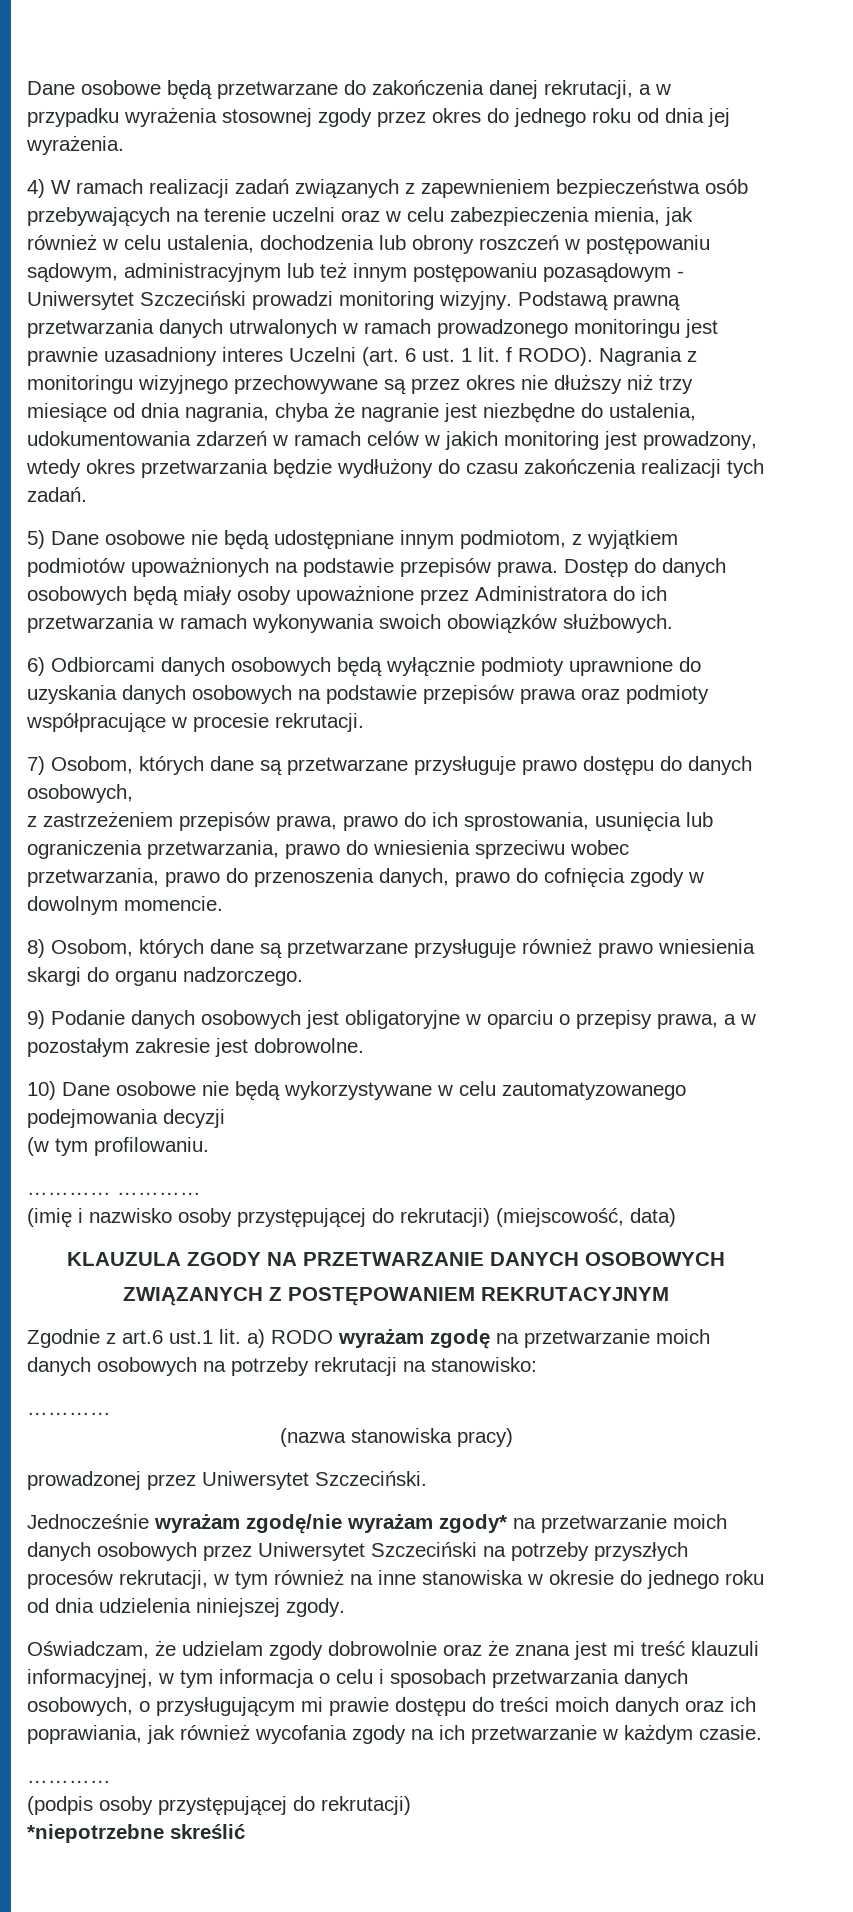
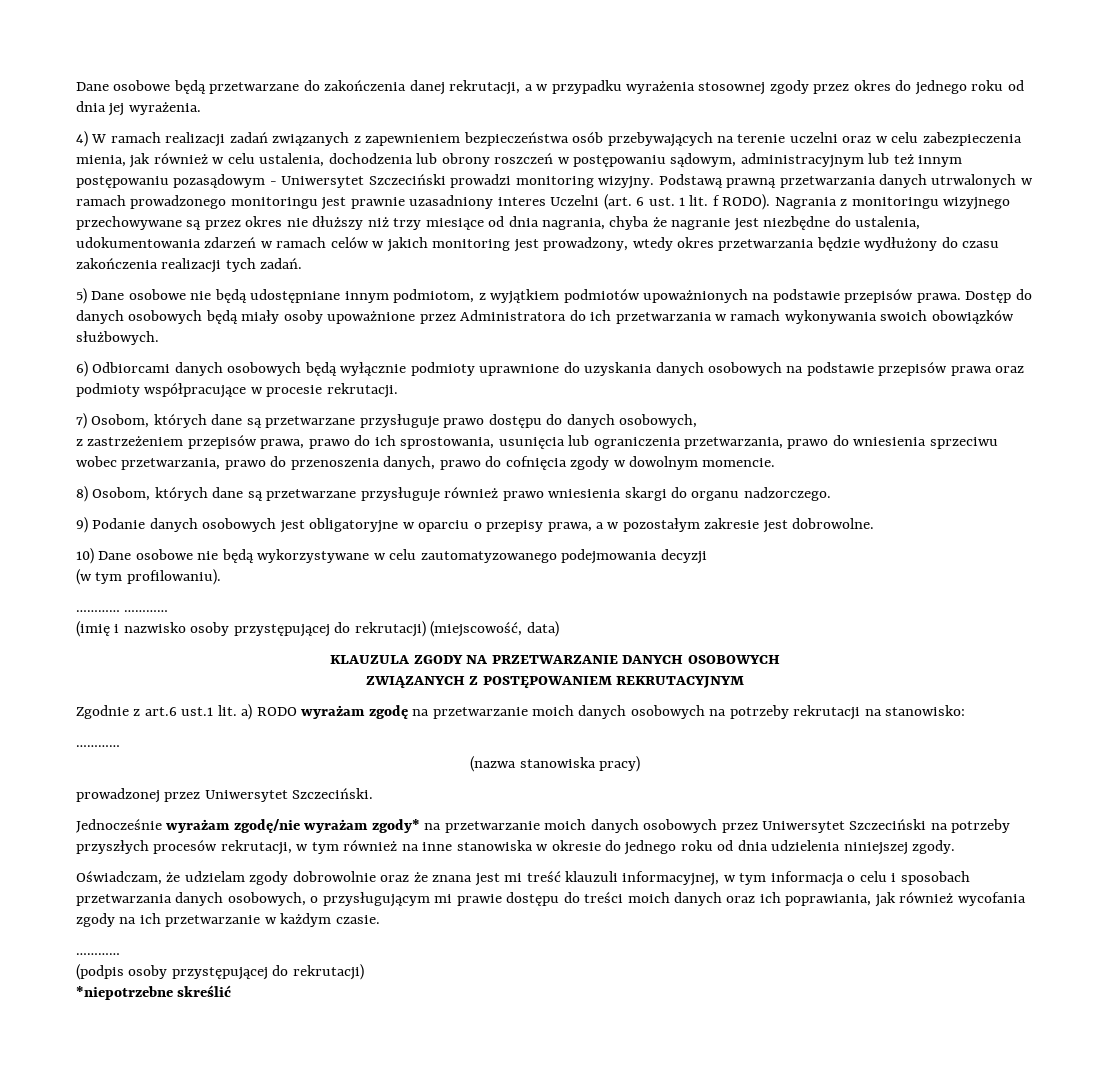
[94,1137,209,1156] profilowaniu. -> [126,569,221,585] profilowaniu).

